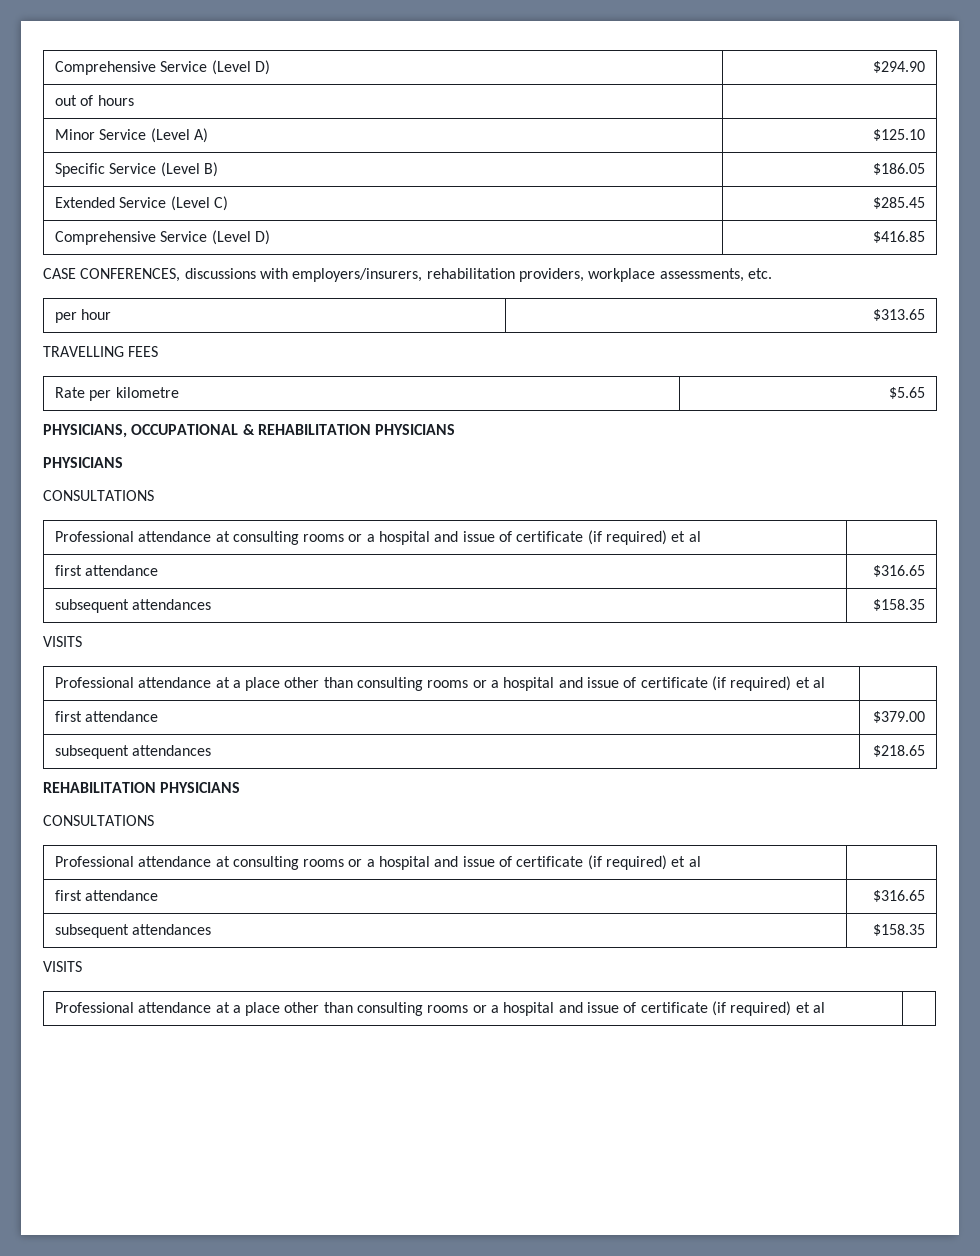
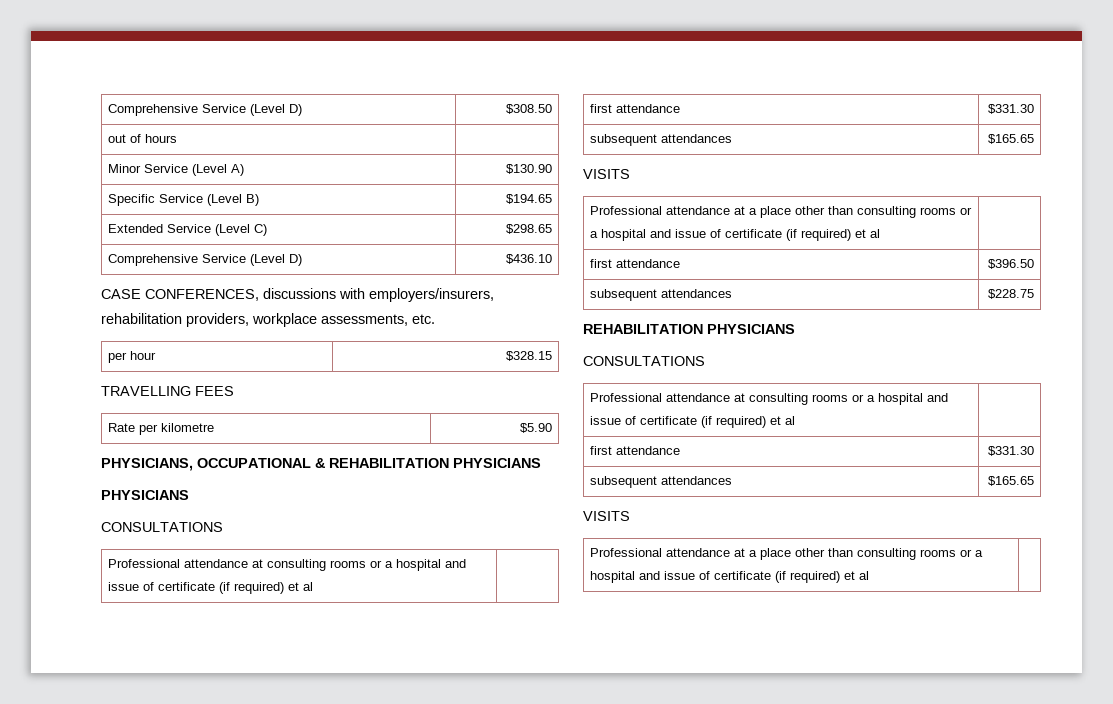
[54,60,270,75] [873,61,926,73] Comprehensive Service (Level D) | $294.90 -> [108,104,303,116] [505,104,552,114] Comprehensive Service (Level D) | $308.50
[873,129,926,141] $125.10 -> [505,164,552,174] $130.90
[873,163,926,175] $186.05 -> [505,194,552,204] $194.65
[873,197,926,209] [54,230,270,245] [873,231,926,243] $285.45 // Comprehensive Service (Level D) | $416.85 -> [505,224,552,234] [108,254,303,266] [505,254,552,264] $298.65 // Comprehensive Service (Level D) | $436.10
[873,309,926,321] $313.65 -> [505,351,552,361] $328.15
[889,387,926,399] $5.65 -> [519,423,552,433] $5.90
[873,565,926,577] [54,599,212,613] [873,599,926,611] $316.65 // subsequent attendances | $158.35 -> [987,104,1034,114] [590,134,733,146] [987,134,1034,144] $331.30 // subsequent attendances | $165.65
[873,711,926,723] [54,745,212,759] [873,745,926,757] $379.00 // subsequent attendances | $218.65 -> [987,259,1034,269] [590,289,733,301] [987,289,1034,299] $396.50 // subsequent attendances | $228.75
[873,890,926,902] [54,924,212,938] [873,924,926,936] $316.65 // subsequent attendances | $158.35 -> [987,446,1034,456] [590,476,733,488] [987,476,1034,486] $331.30 // subsequent attendances | $165.65

